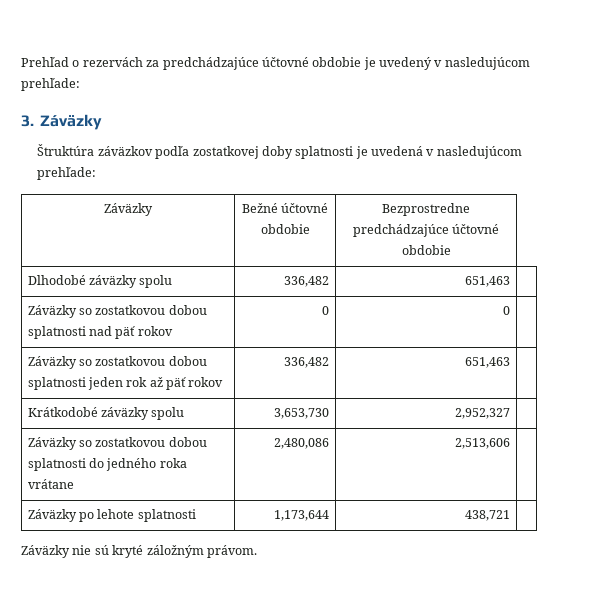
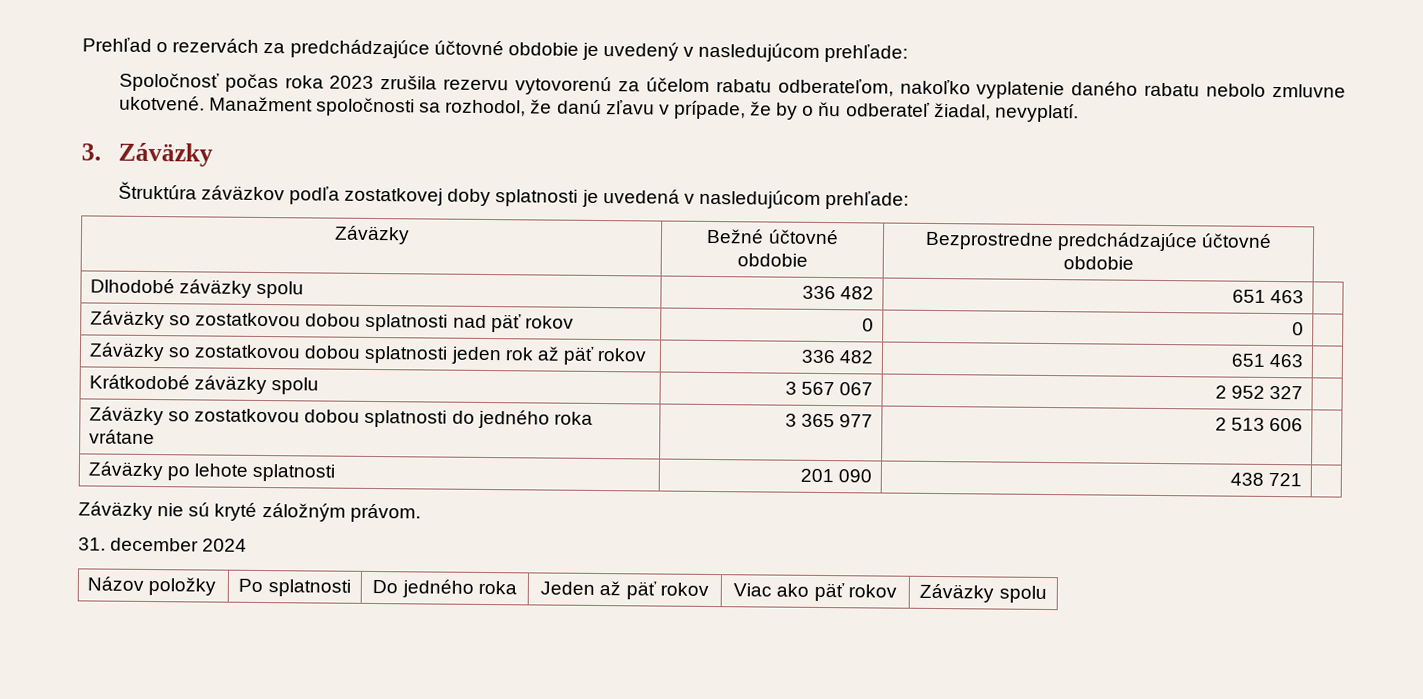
(80, 84) none -> [118,72,1346,100] [118,95,1079,123] // Spoločnosť počas roka 2023 zrušila rezervu vytovorenú za účelom rabatu odberateľom, nakoľko vyplatenie daného rabatu nebolo zmluvne ukotvené. Manažment spoločnosti sa rozhodol, že danú zľavu v prípade, že by o ňu odberateľ žiadal, nevyplatí.
[284,276,330,287] [465,276,511,287] 336,482 | 651,463 -> [801,285,875,300] [1231,289,1305,304] 336 482 | 651 463
[284,357,330,368] [465,357,511,368] 336,482 | 651,463 -> [800,349,874,364] [1230,353,1304,368] 336 482 | 651 463
[274,408,330,419] [455,408,511,419] 3,653,730 | 2,952,327 -> [784,381,874,396] [1214,385,1304,400] 3 567 067 | 2 952 327
[274,438,330,449] [455,438,511,449] 2,480,086 | 2,513,606 -> [784,413,874,428] [1214,417,1304,432] 3 365 977 | 2 513 606
[274,510,330,521] [465,510,511,521] 1,173,644 | 438,721 -> [799,468,873,483] [1229,472,1303,487] 201 090 | 438 721
(257, 551) none -> [78,537,248,552] [86,576,217,596] [238,578,351,597] [372,579,517,598] [540,581,709,600] [733,582,897,602] [919,583,1047,603] // 31. december 2024 // Názov položky | Po splatnosti | Do jedného roka | Jeden až päť rokov | Viac ako päť rokov | Záväzky spolu

